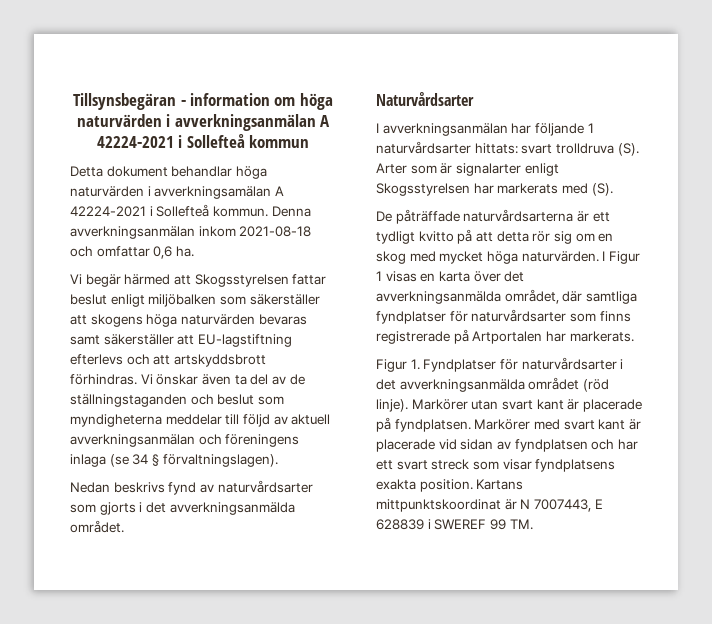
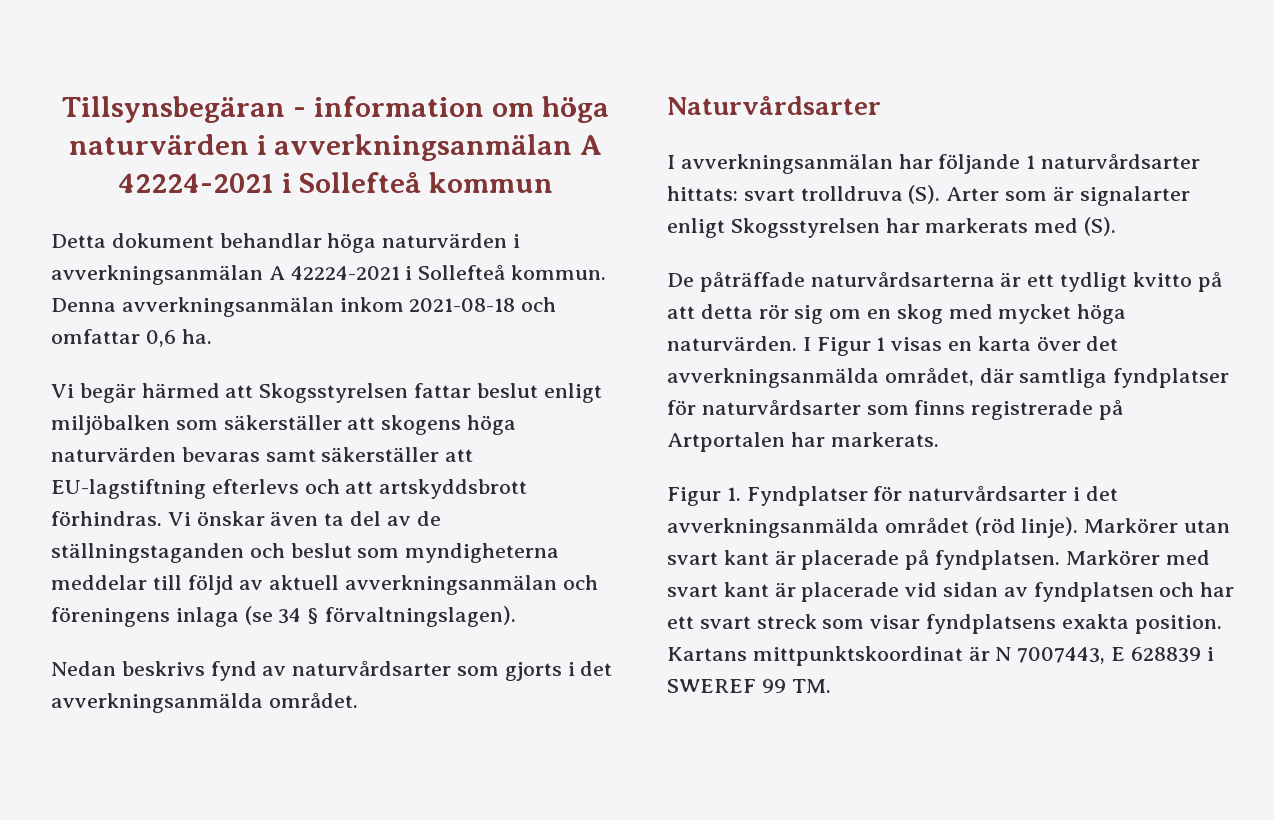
[154,186,272,199] avverkningsamälan -> [51,265,263,285] avverkningsanmälan

